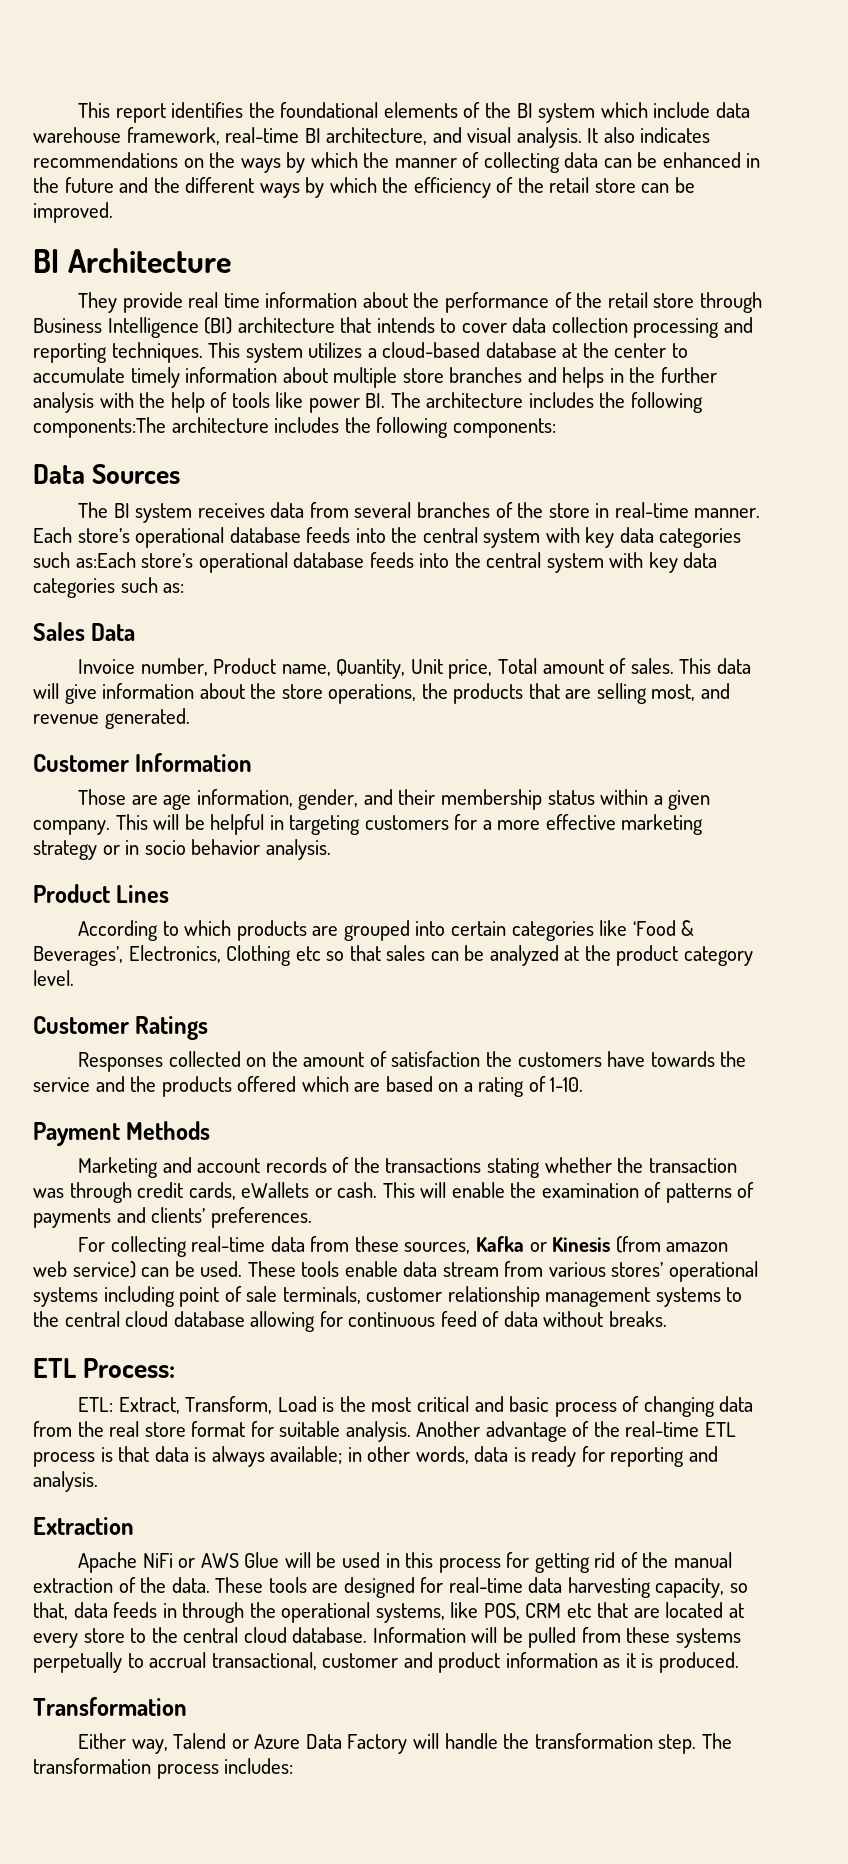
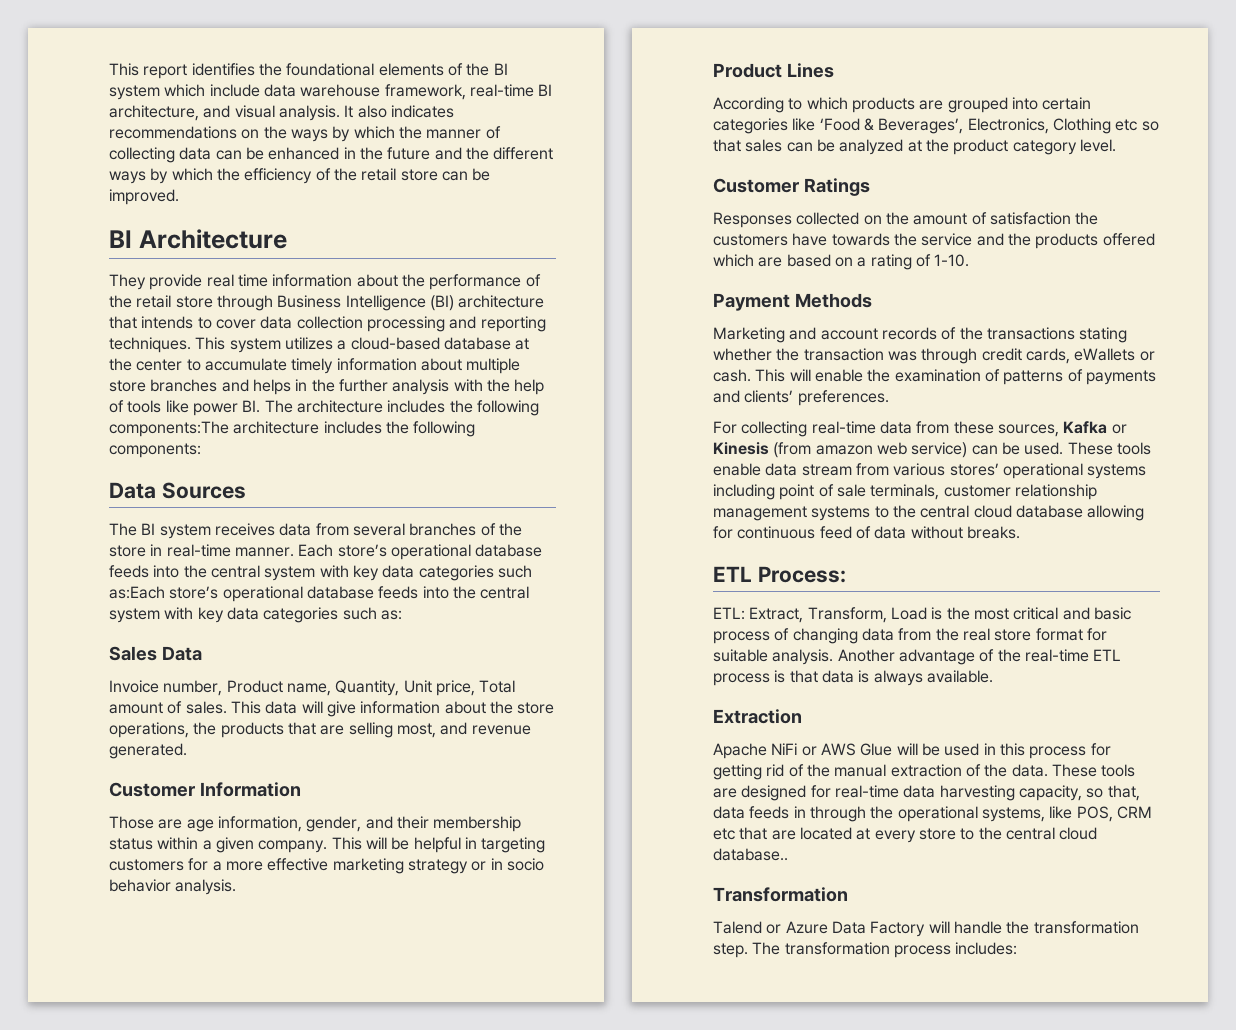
[270,1446,719,1467] [33,1471,98,1492] available; in other words, data is ready for reporting and analysis. -> [926,670,993,683] available.
[292,1627,741,1648] [33,1652,739,1673] database. Information will be pulled from these systems perpetually to accrual transactional, customer and product information as it is produced. -> [713,848,788,861] database..
[78,1733,168,1754] Either way, -> (848, 894) none

